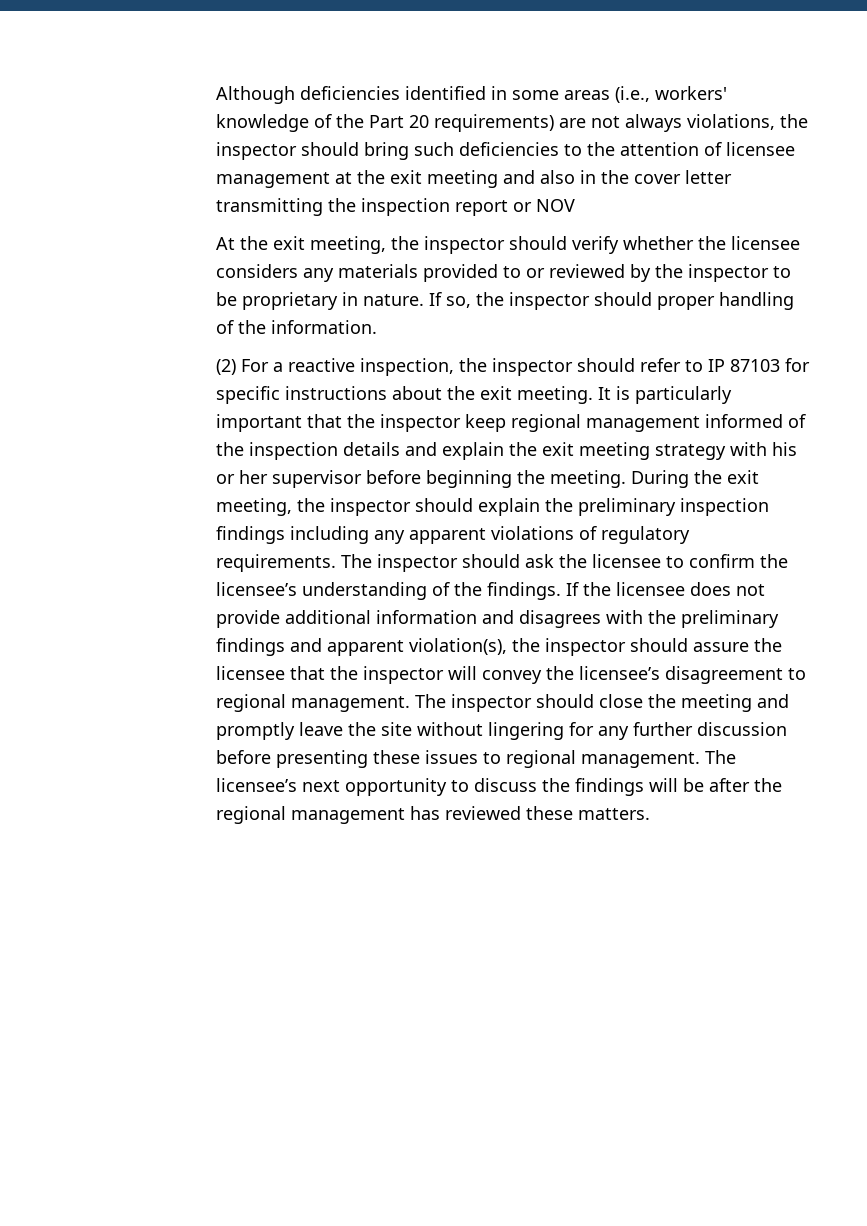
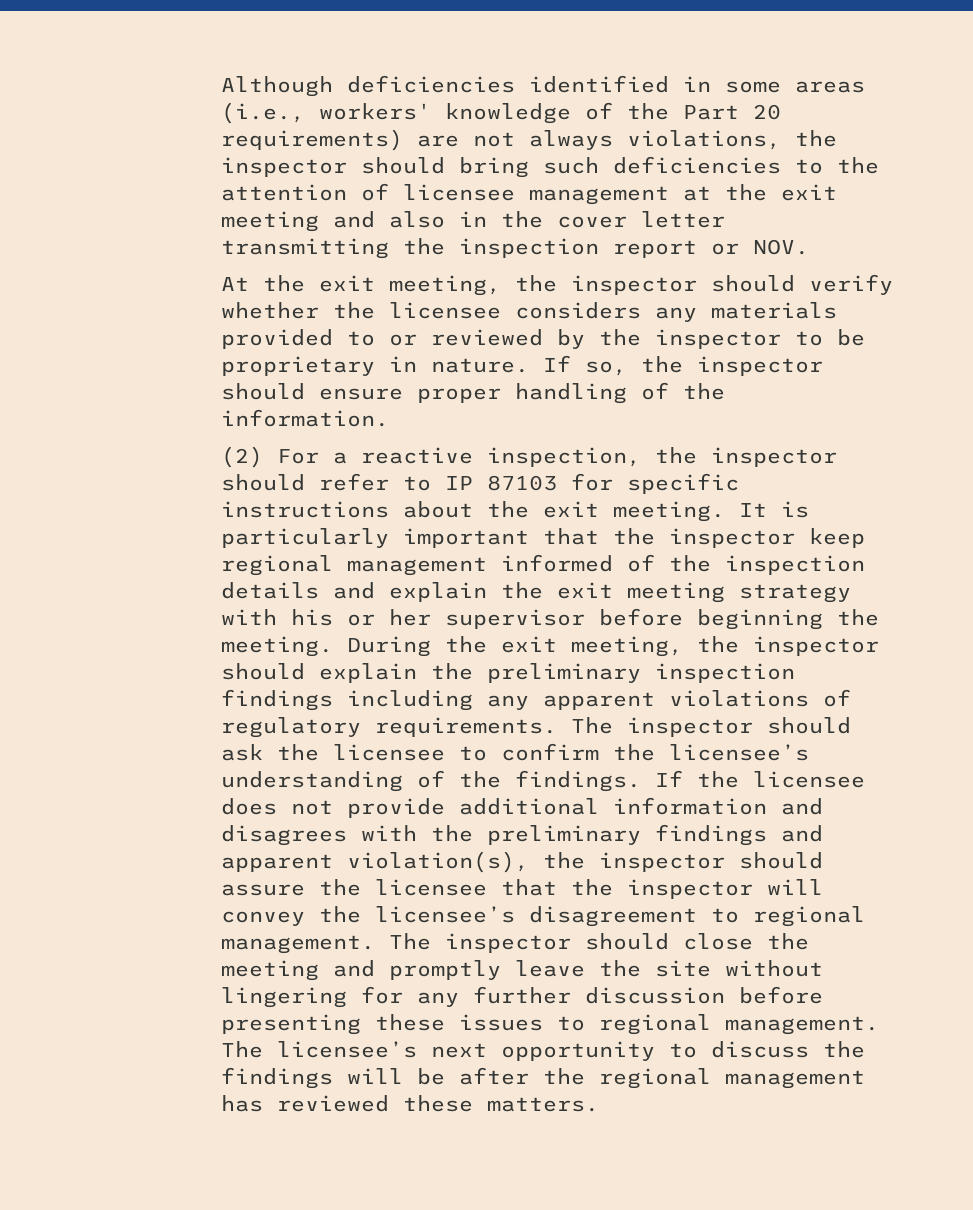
[536,199,576,212] NOV -> [753,239,810,255] NOV.
(653, 299) none -> [319,388,404,400] ensure

